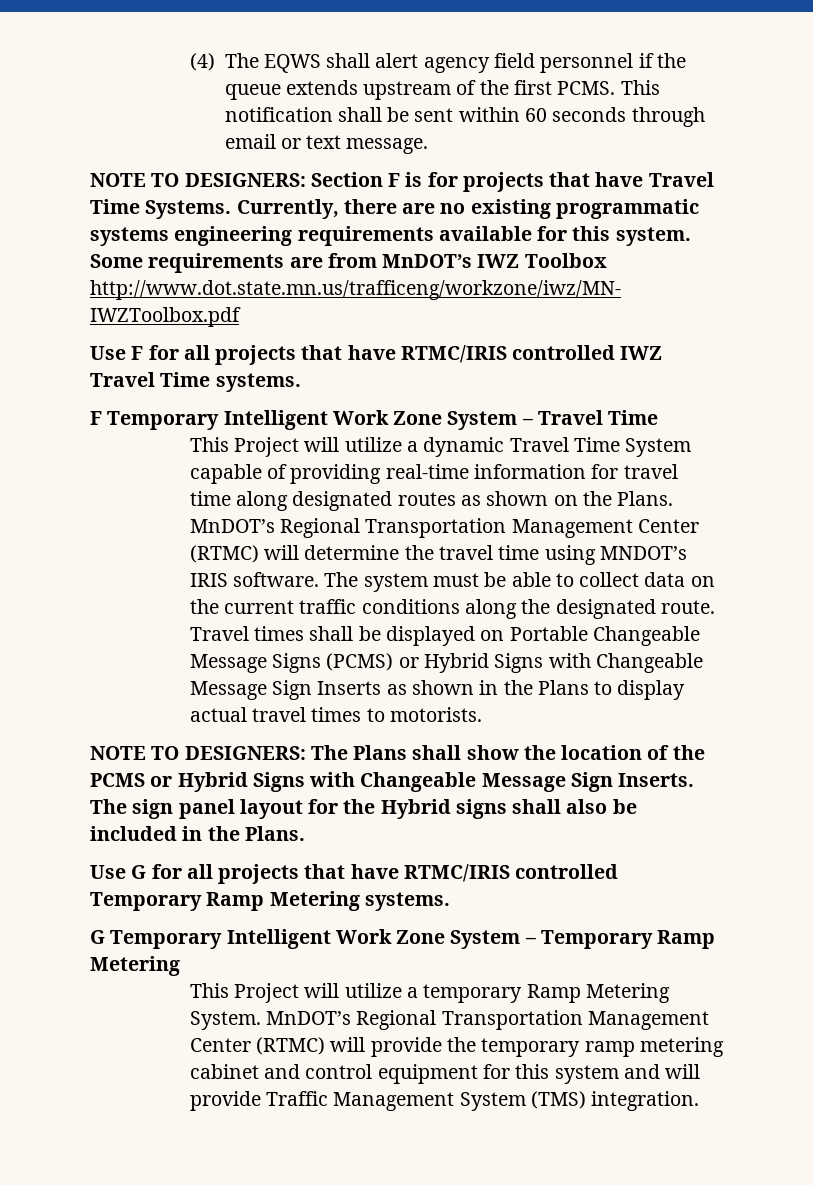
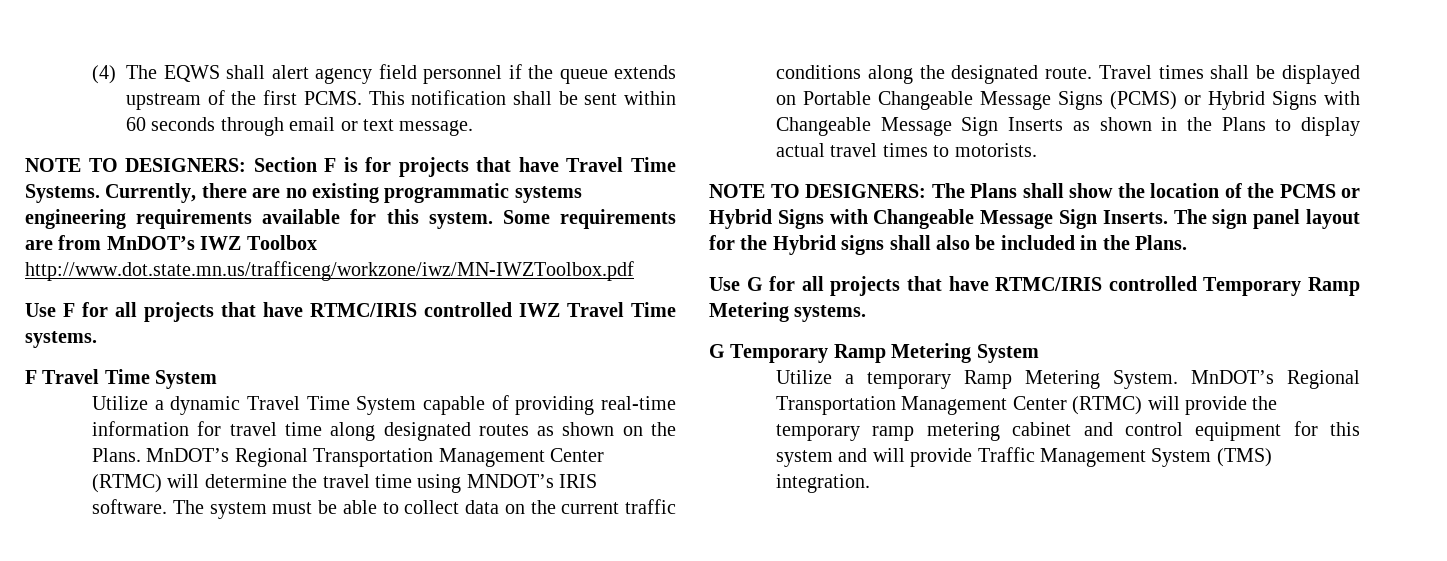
[107,410,659,430] [189,437,402,457] Temporary Intelligent Work Zone System – Travel Time // This Project will utilize -> [42,369,218,389] [92,396,149,410] Travel Time System // Utilize
[226,929,716,949] [90,956,180,976] [189,983,402,1003] Intelligent Work Zone System – Temporary Ramp Metering // This Project will utilize -> [833,343,1039,363] [776,370,833,384] Ramp Metering System // Utilize

